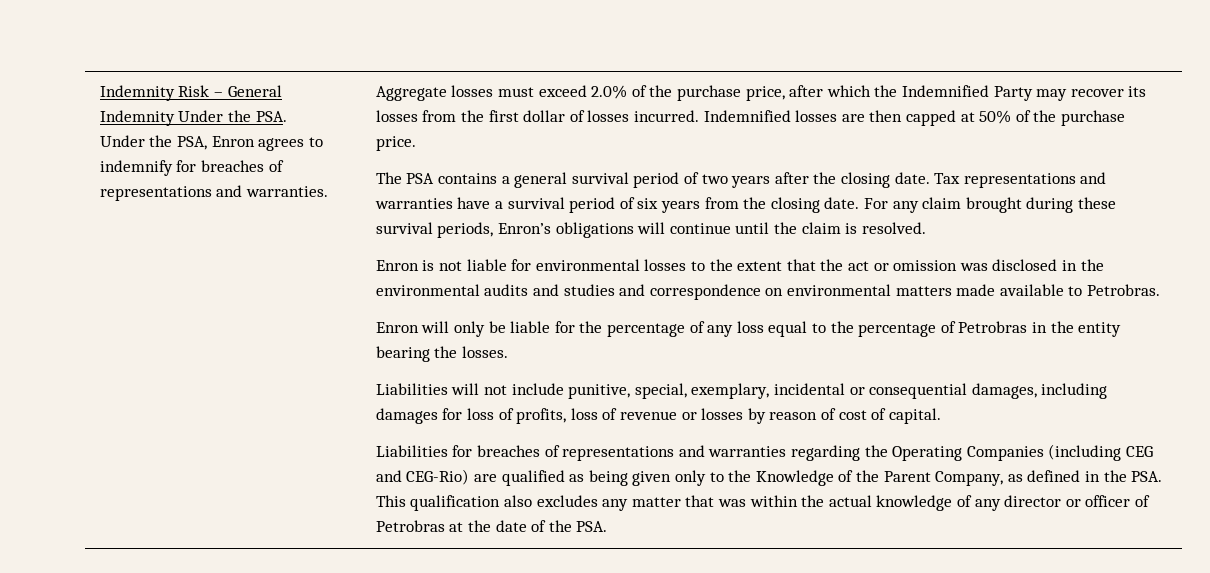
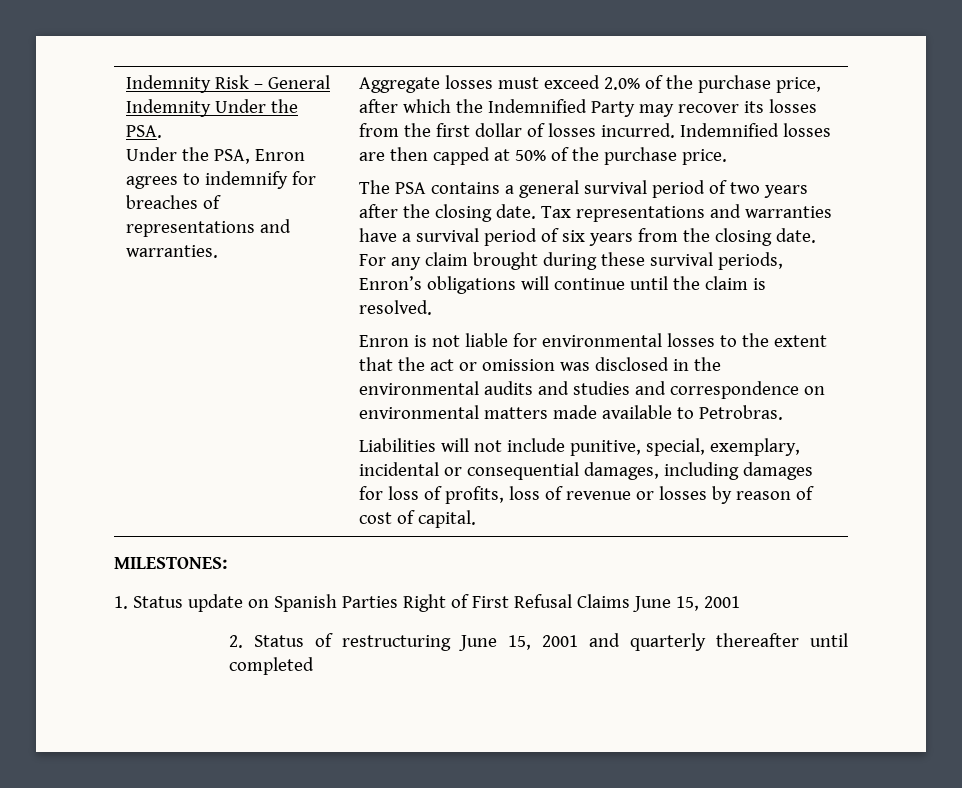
[375,321,1122,337] [375,346,509,362] // Enron will only be liable for the percentage of any loss equal to the percentage of Petrobras in the entity bearing the losses. -> (784, 412) none
[375,444,1153,461] [375,469,1163,486] [375,495,1150,511] [375,520,608,532] // Liabilities for breaches of representations and warranties regarding the Operating Companies (including CEG and CEG-Rio) are qualified as being given only to the Knowledge of the Parent Company, as defined in the PSA. This qualification also excludes any matter that was within the actual knowledge of any director or officer of Petrobras at the date of the PSA. -> [114,557,227,569] [114,594,740,612] [229,633,848,651] [229,657,315,675] // MILESTONES: // 1. Status update on Spanish Parties Right of First Refusal Claims June 15, 2001 // 2. Status of restructuring June 15, 2001 and quarterly thereafter until completed

